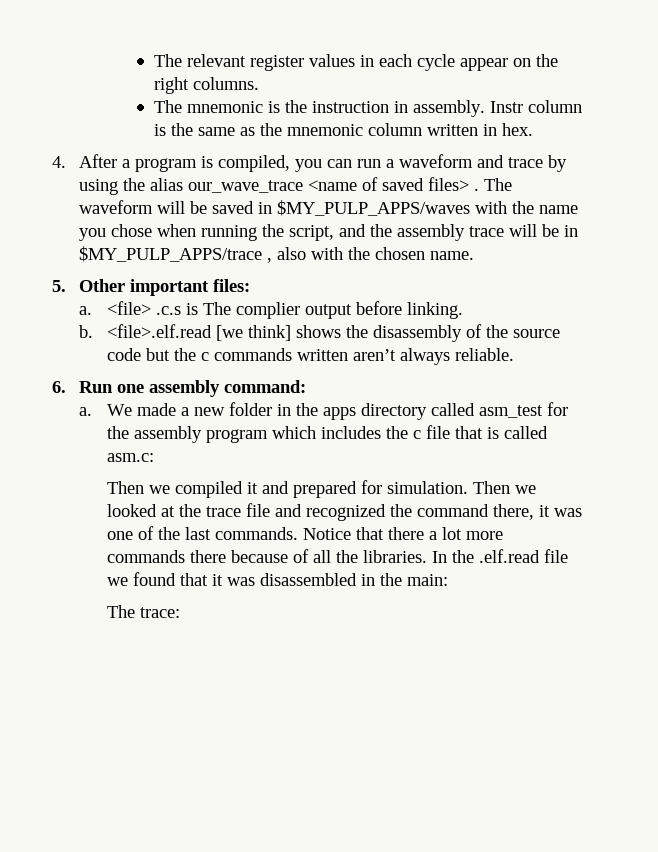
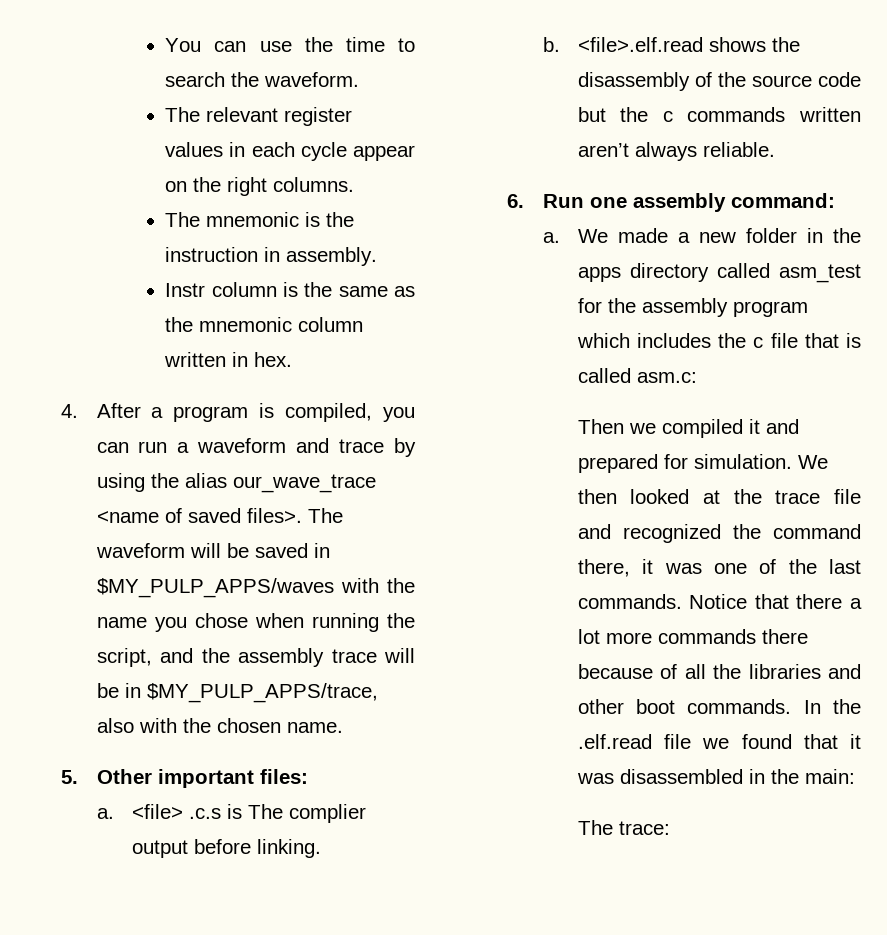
(154, 60) none -> [165,37,415,52] [165,72,360,87] You can use the time to search the waveform. //
(486, 108) none -> (378, 256) //
[428,177,480,191] files> . -> [246,508,302,523] files>.
[79,246,273,263] $MY_PULP_APPS/trace , -> [146,683,378,703] $MY_PULP_APPS/trace,
[215,325,291,341] [we think] -> (703, 44) none
[472,481,536,494] Then we -> [797,455,828,469] [577,489,617,504] We then
[362,550,427,563] libraries. -> [748,664,861,679] [577,699,792,714] libraries and other boot commands.

